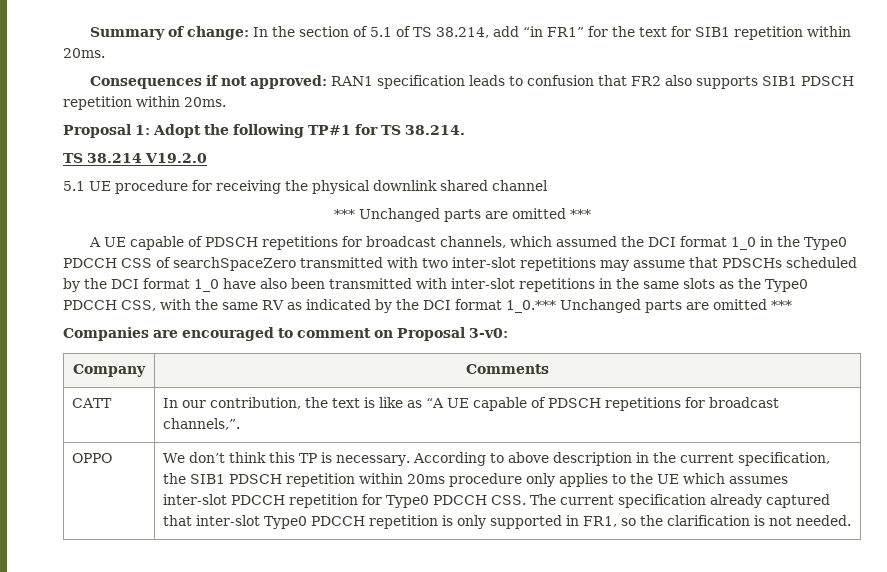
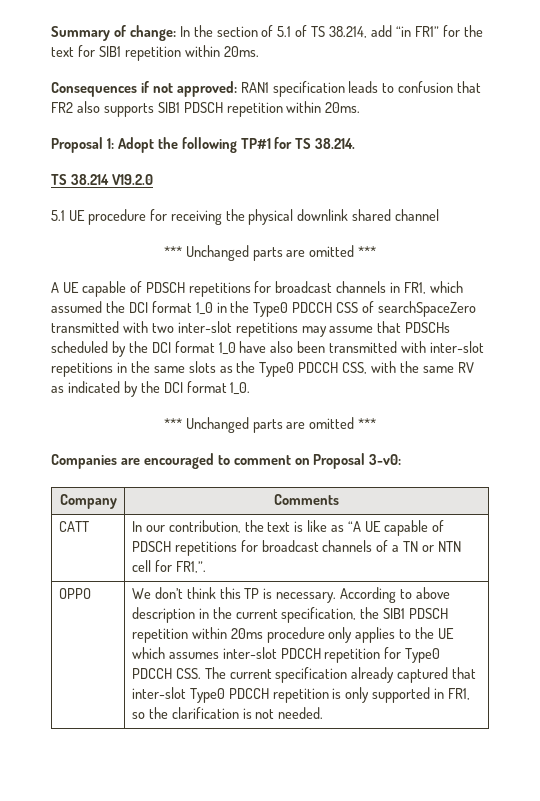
[440,236,507,248] channels, -> [336,281,427,294] channels in FR1,
[506,300,556,313] 1_0.*** -> [230,382,251,395] [163,418,182,429] 1_0. // ***
[163,418,241,430] channels,”. -> [322,540,461,552] [131,560,206,573] channels of a TN or NTN cell for FR1,”.

